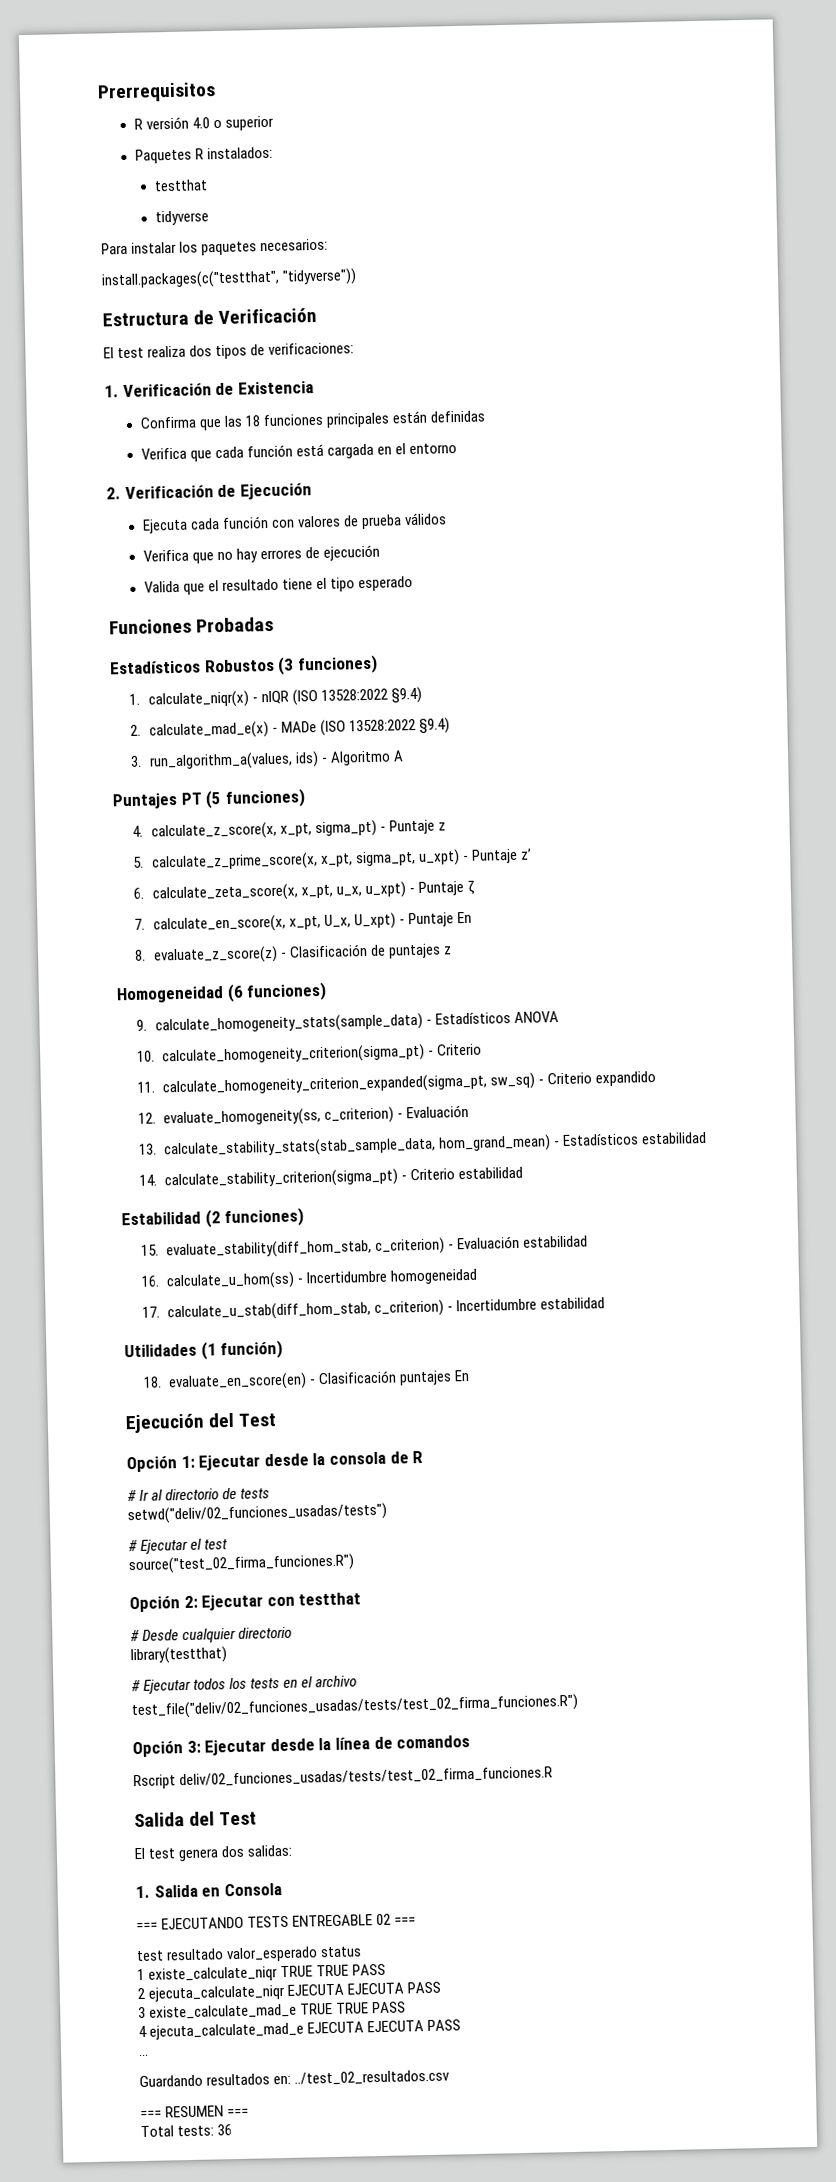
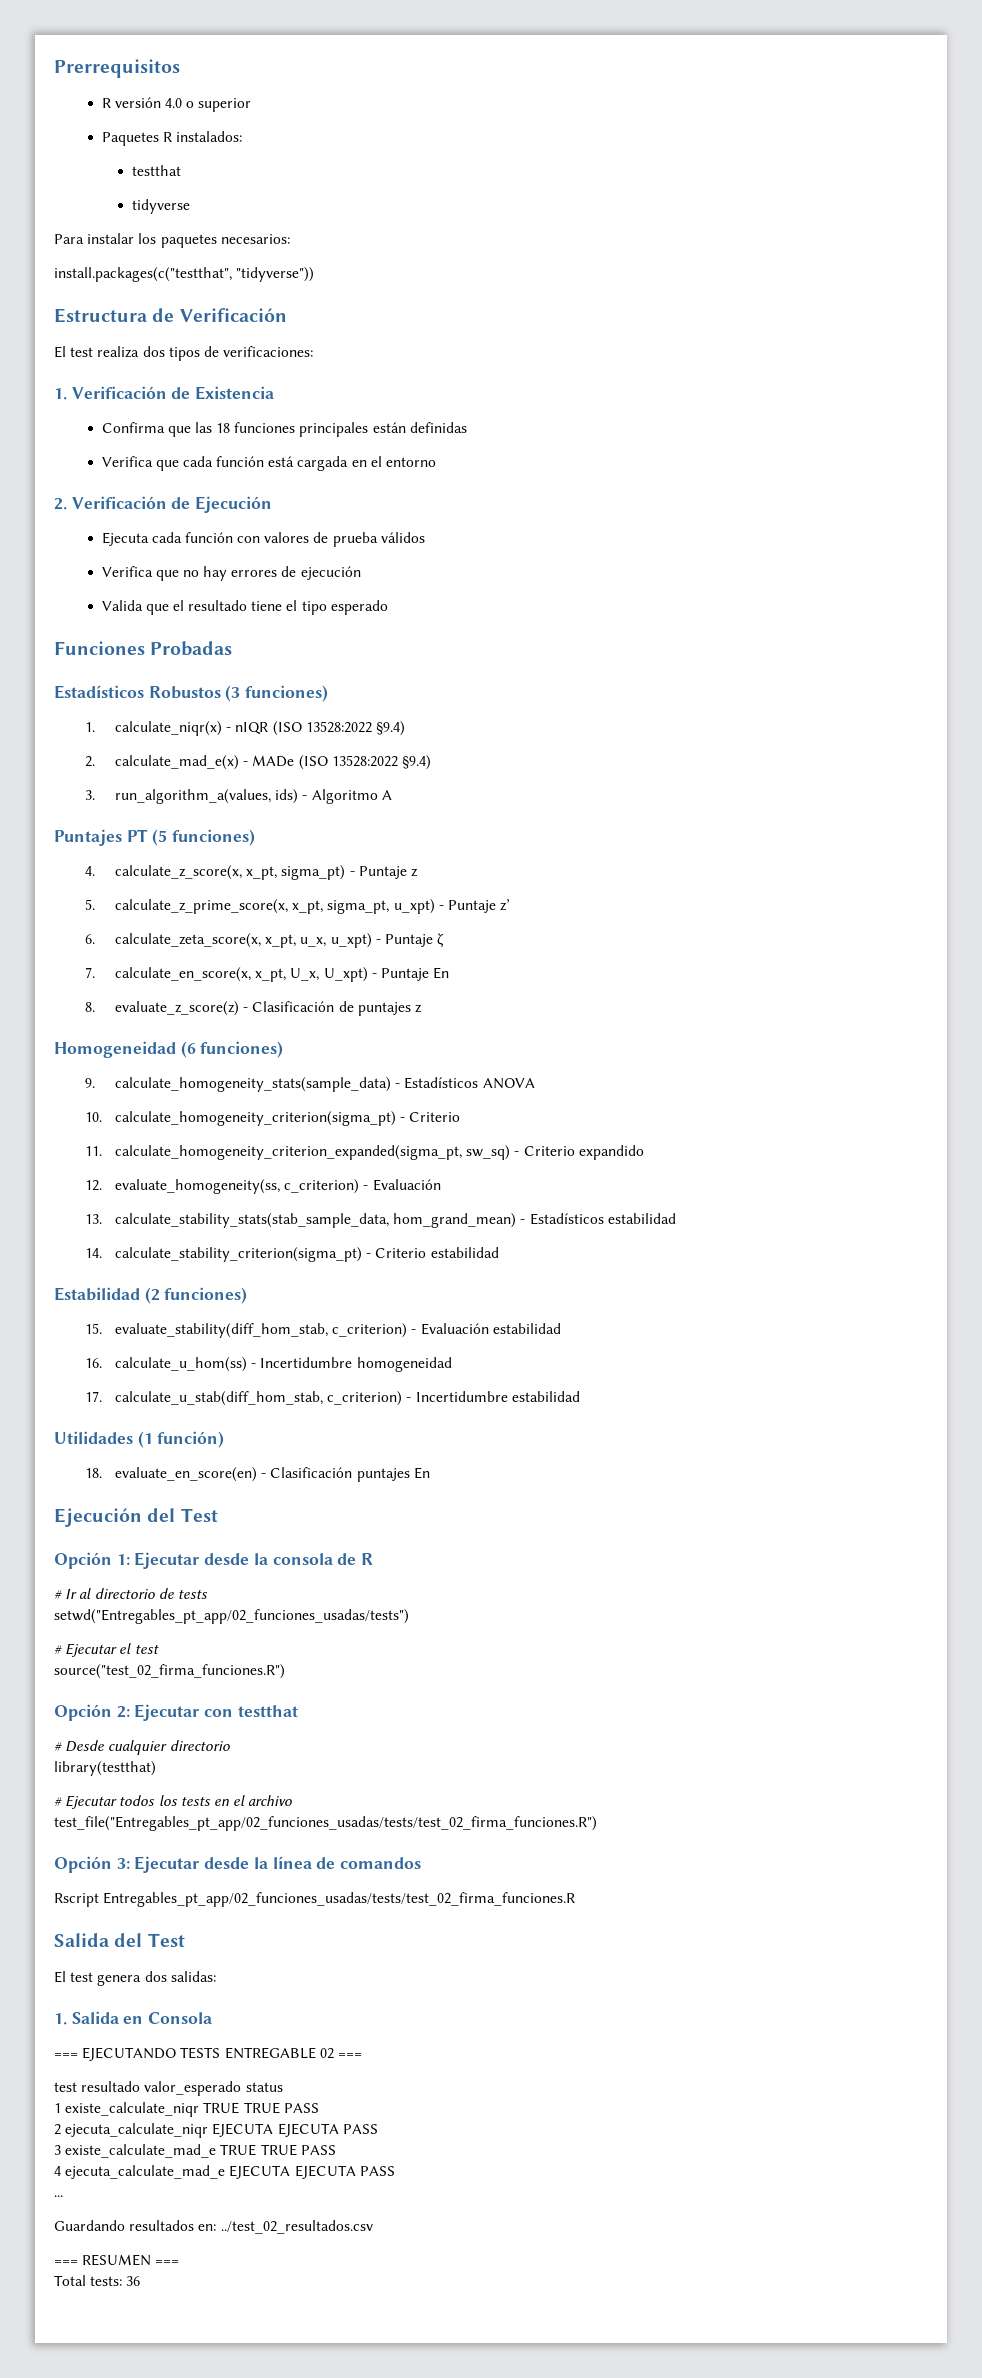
[127,1502,387,1525] setwd("deliv/02_funciones_usadas/tests") -> [54,1609,409,1624] setwd("Entregables_pt_app/02_funciones_usadas/tests")
[131,1693,578,1720] test_file("deliv/02_funciones_usadas/tests/test_02_firma_funciones.R") -> [54,1816,597,1831] test_file("Entregables_pt_app/02_funciones_usadas/tests/test_02_firma_funciones.R")
[179,1766,554,1788] deliv/02_funciones_usadas/tests/test_02_firma_funciones.R -> [103,1892,576,1907] Entregables_pt_app/02_funciones_usadas/tests/test_02_firma_funciones.R

